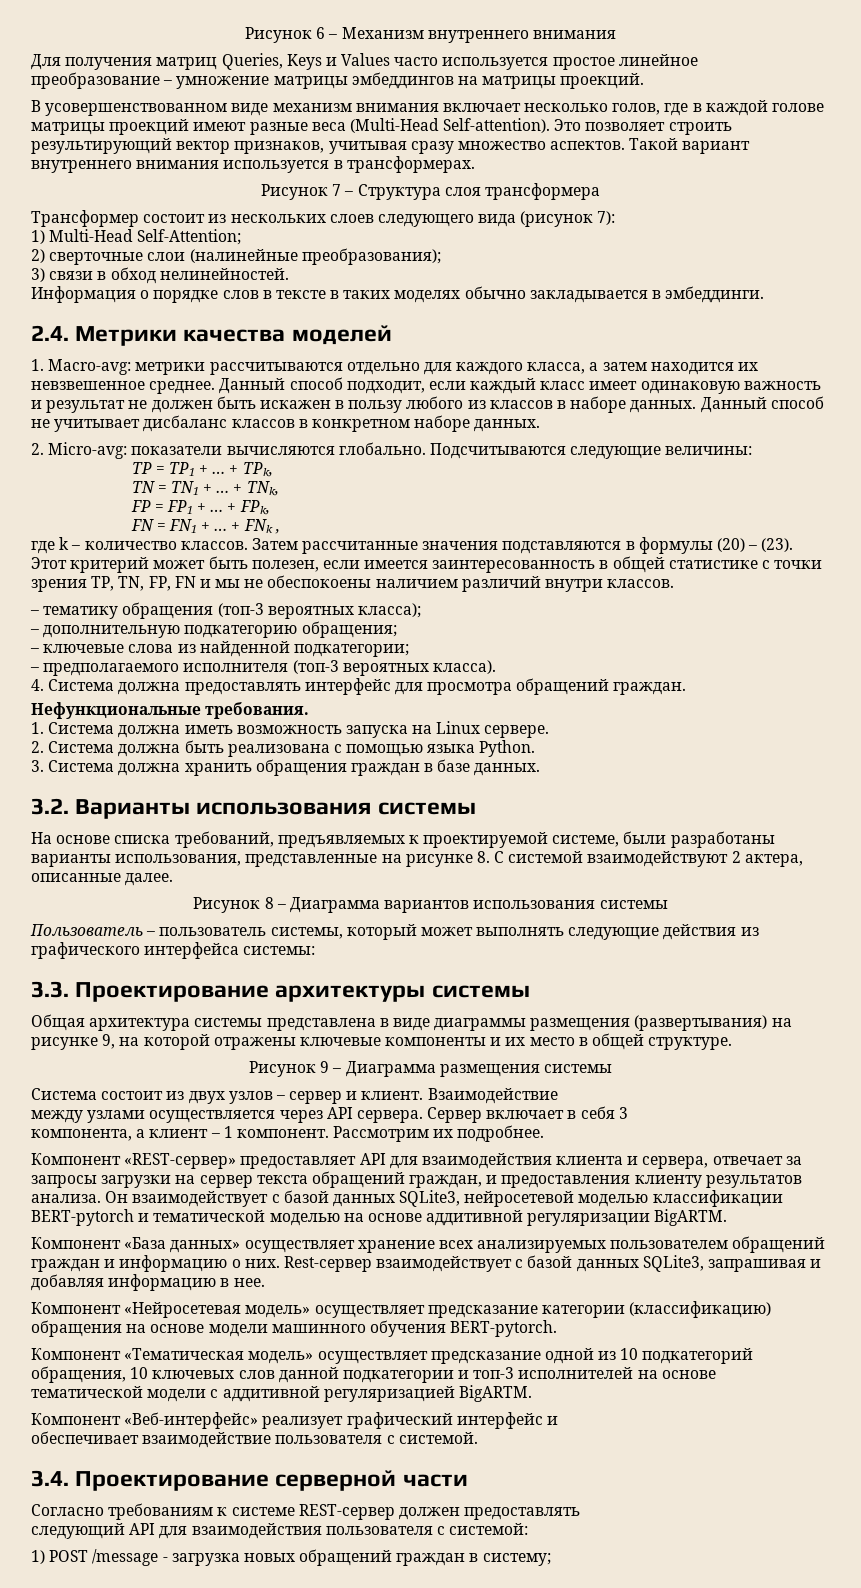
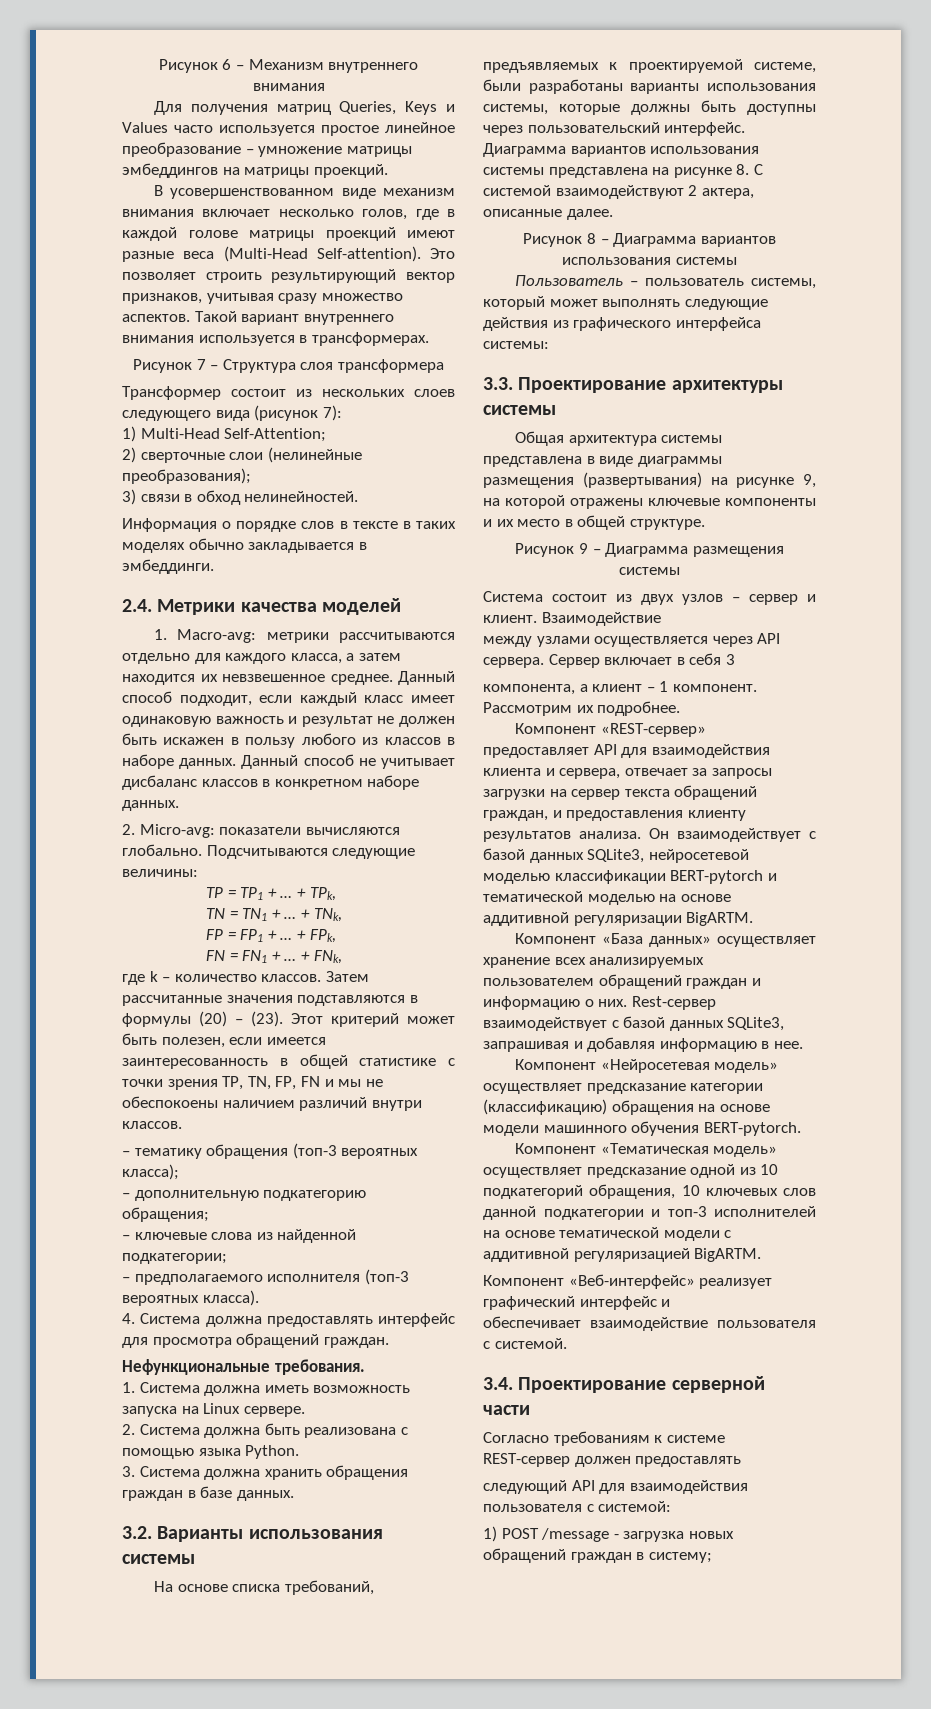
[189,249,298,263] (налинейные -> [267,447,362,463] (нелинейные
[243,519,280,534] FNk , -> [313,950,342,964] FNk,
[115,854,378,867] использования, представленные -> [707,83,816,91] [483,100,816,115] [483,122,746,136] [483,143,760,157] [483,167,648,178] использования системы, которые должны быть доступны через пользовательский интерфейс. Диаграмма вариантов использования системы представлена

